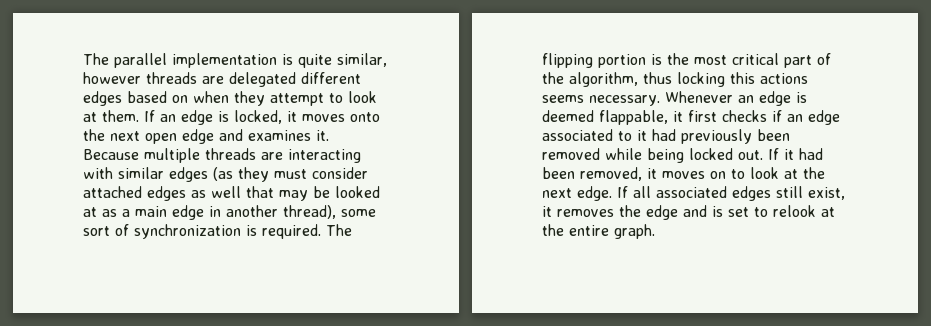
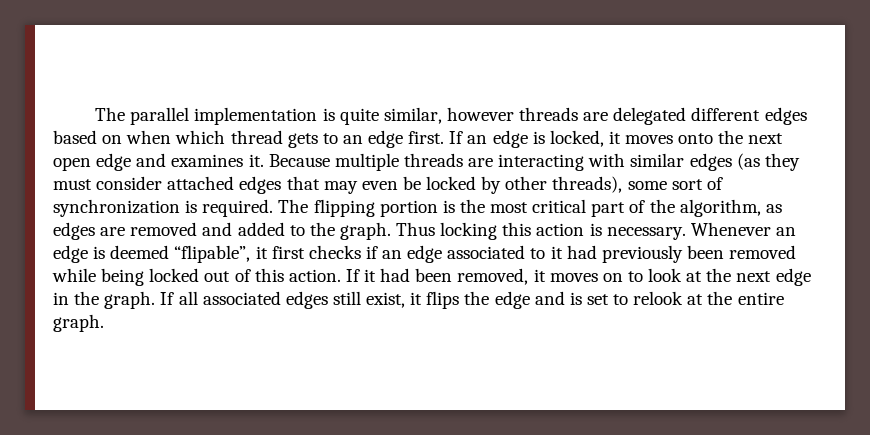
[234,91,377,106] [83,110,139,122] they attempt to look at them. -> [175,130,445,148] which thread gets to an edge first.
[191,186,380,201] [83,205,336,220] as well that may be looked at as a main edge in another thread), -> [286,176,623,194] that may even be locked by other threads),
[643,72,808,87] [542,95,584,103] thus locking this actions seems -> [765,204,782,213] [53,222,602,240] as edges are removed and added to the graph. Thus locking this action is
[599,110,668,125] flappable, -> [174,245,251,263] “flipable”,
[738,150,763,160] out. -> [204,268,341,282] out of this action.
[577,186,612,201] edge. -> [775,268,811,286] [53,291,156,309] edge in the graph.
[557,209,614,217] removes -> [426,291,460,309] flips

